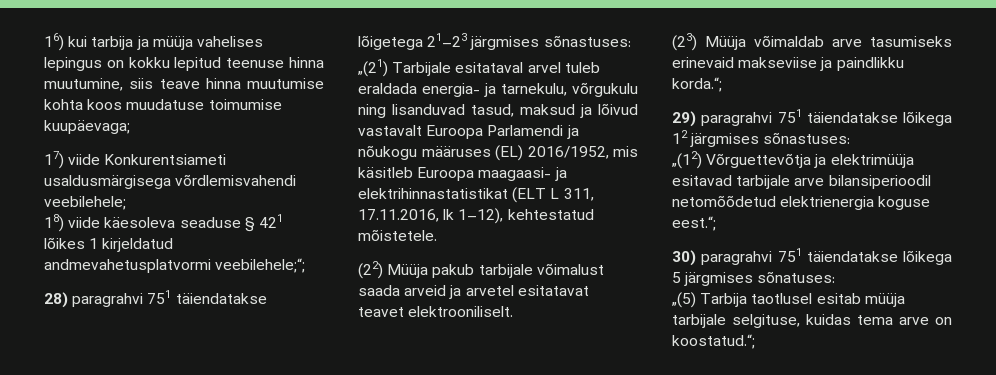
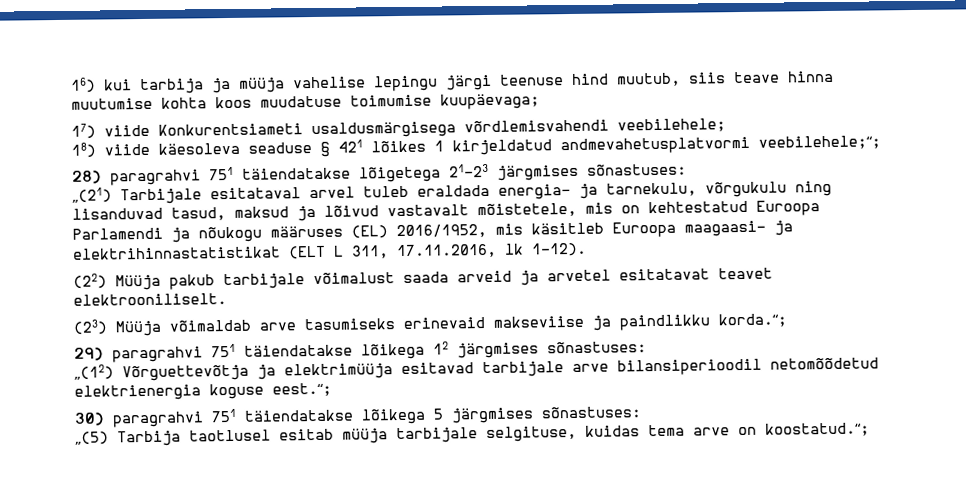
[196,36,263,47] [44,57,324,71] [44,78,123,91] vahelises lepingus on kokku lepitud teenuse hinna muutumine, -> [293,72,681,92] vahelise lepingu järgi teenuse hind muutub,
(422, 130) none -> [477,200,748,218] mõistetele, mis on kehtestatud
[458,208,594,224] [358,229,437,241] 1–12), kehtestatud mõistetele. -> [531,242,587,257] 1–12).
[757,271,836,283] sõnatuses: -> [541,406,642,419] sõnastuses:

